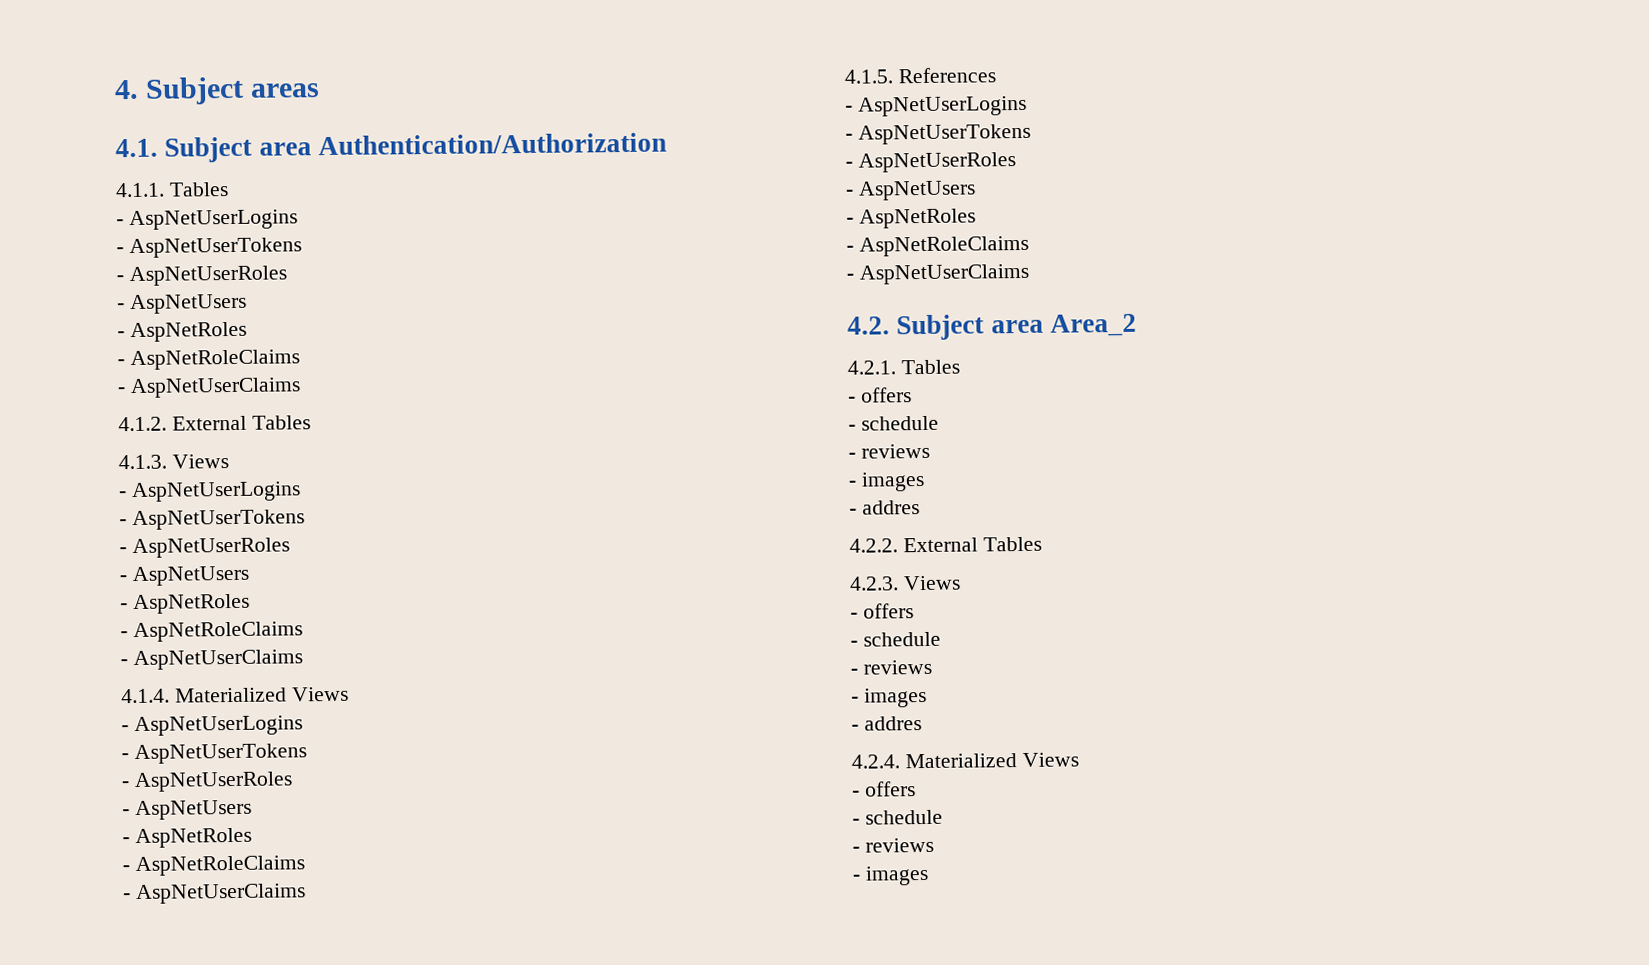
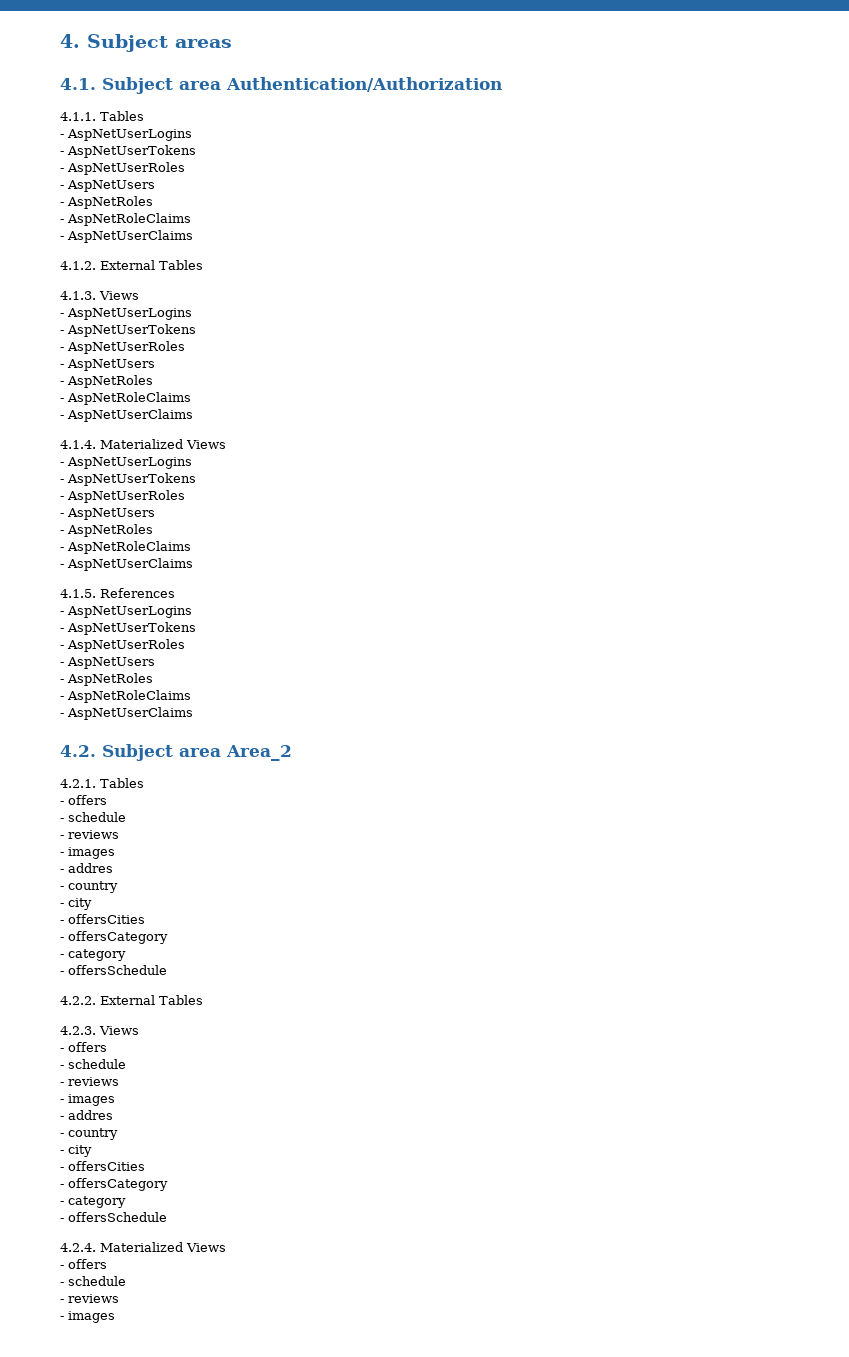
(920, 507) none -> [60,881,118,893] [60,898,92,910] [60,914,145,924] [60,931,168,944] [60,949,126,961] [60,965,167,975] // - country // - city // - offersCities // - offersCategory // - category // - offersSchedule
(922, 723) none -> [60,1128,118,1140] [60,1145,92,1157] [60,1161,145,1171] [60,1178,168,1191] [60,1196,126,1208] [60,1212,167,1222] // - country // - city // - offersCities // - offersCategory // - category // - offersSchedule

